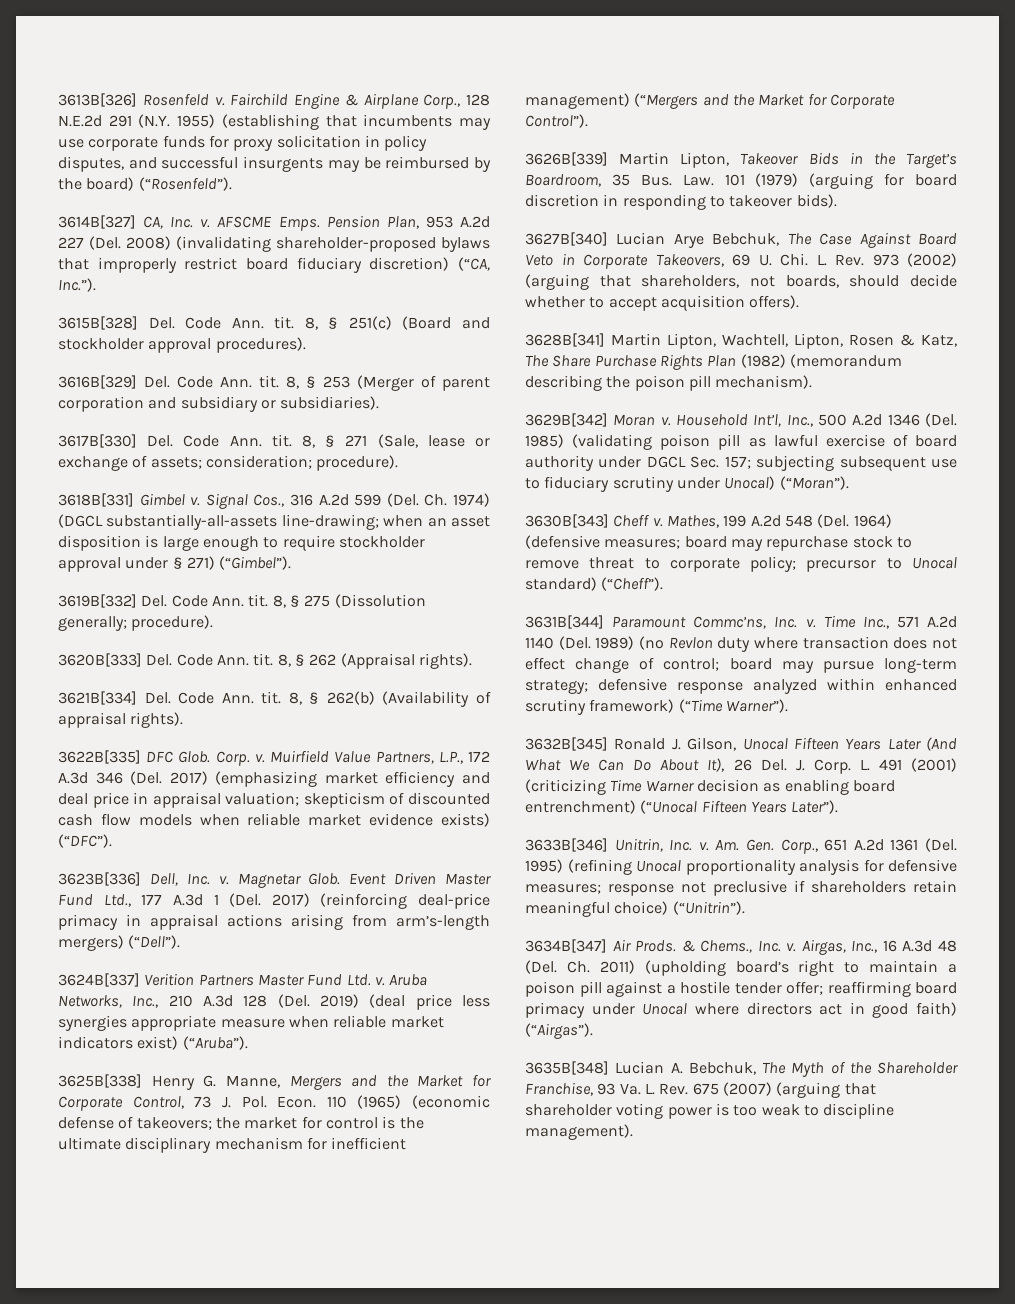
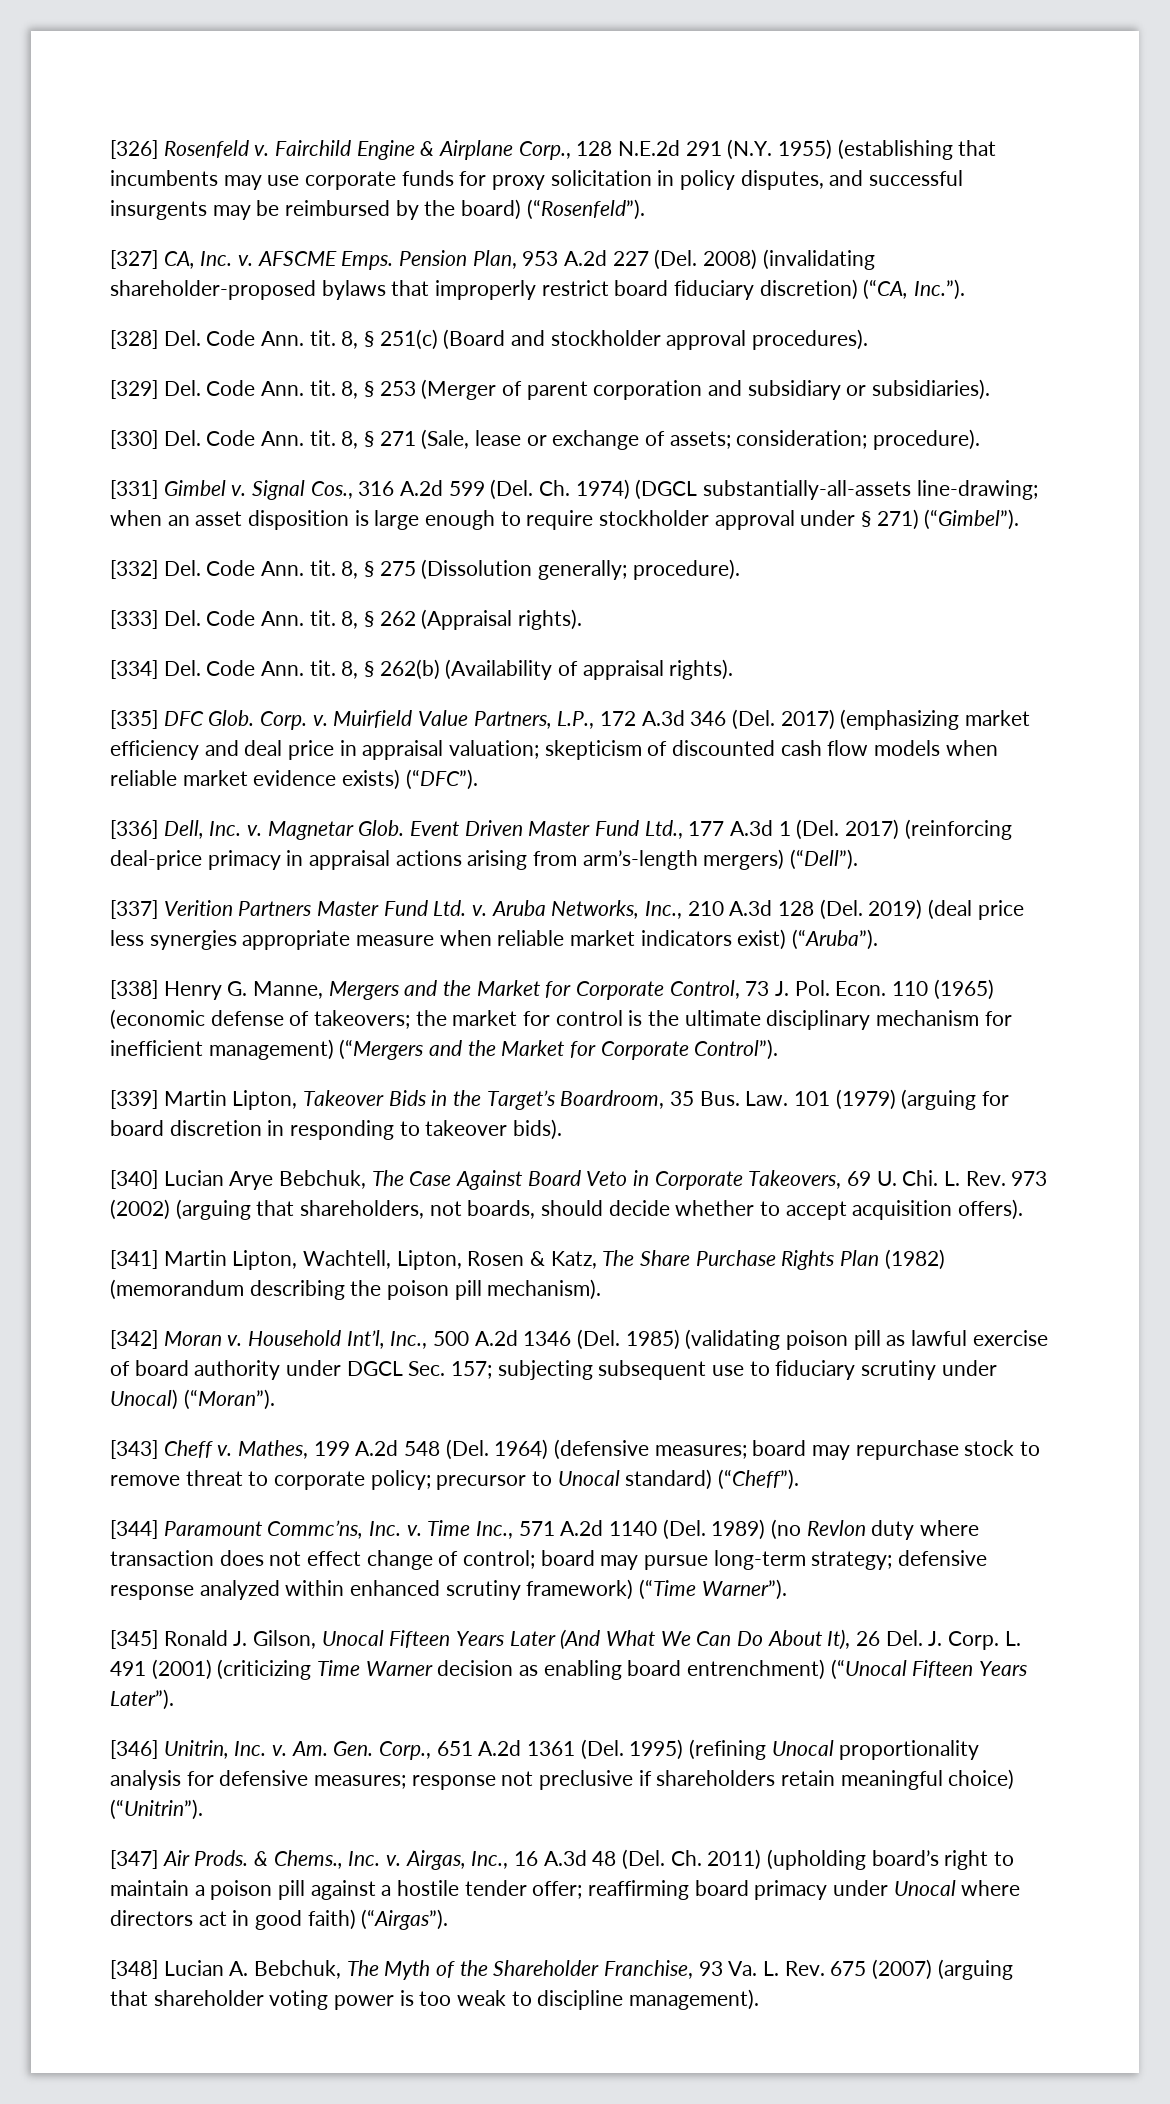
[58,93,137,107] 3613B[326] -> [110,140,158,159] [326]
[58,215,136,229] 3614B[327] -> [110,250,158,269] [327]
[58,316,138,330] 3615B[328] -> [110,330,158,349] [328]
[58,375,137,389] 3616B[329] -> [110,380,158,399] [329]
[58,434,137,448] 3617B[330] -> [110,430,158,449] [330]
[58,493,134,507] 3618B[331] -> [110,480,158,499] [331]
[58,594,137,608] 3619B[332] -> [110,560,158,579] [332]
[58,653,142,667] 3620B[333] -> [110,610,158,629] [333]
[58,691,137,705] 3621B[334] -> [110,660,158,679] [334]
[58,750,141,764] 3622B[335] -> [110,710,158,729] [335]
[58,872,141,886] 3623B[336] -> [110,820,158,839] [336]
[58,973,140,987] 3624B[337] -> [110,900,158,919] [337]
[58,1074,142,1088] 3625B[338] -> [110,980,158,999] [338]
[525,152,608,166] 3626B[339] -> [110,1090,158,1109] [339]
[525,232,608,246] 3627B[340] -> [110,1170,158,1189] [340]
[525,333,605,347] 3628B[341] -> [110,1250,158,1269] [341]
[525,413,608,427] 3629B[342] -> [110,1330,158,1349] [342]
[525,514,609,528] 3630B[343] -> [110,1440,158,1459] [343]
[525,615,604,629] 3631B[344] -> [110,1520,158,1539] [344]
[525,737,608,751] 3632B[345] -> [110,1630,158,1649] [345]
[525,838,608,852] 3633B[346] -> [110,1740,158,1759] [346]
[525,939,607,953] 3634B[347] -> [110,1850,158,1869] [347]
[525,1061,609,1075] 3635B[348] -> [110,1960,158,1979] [348]

